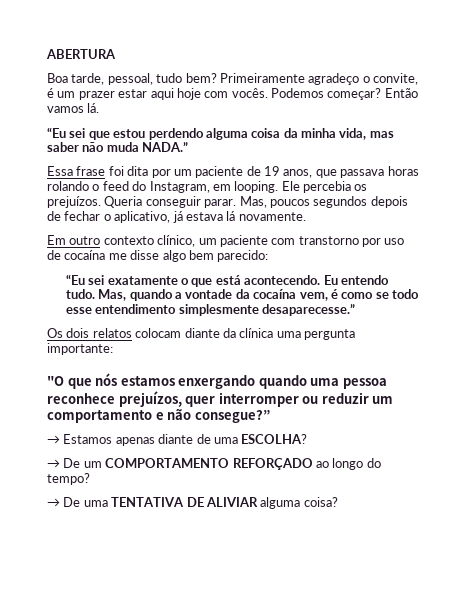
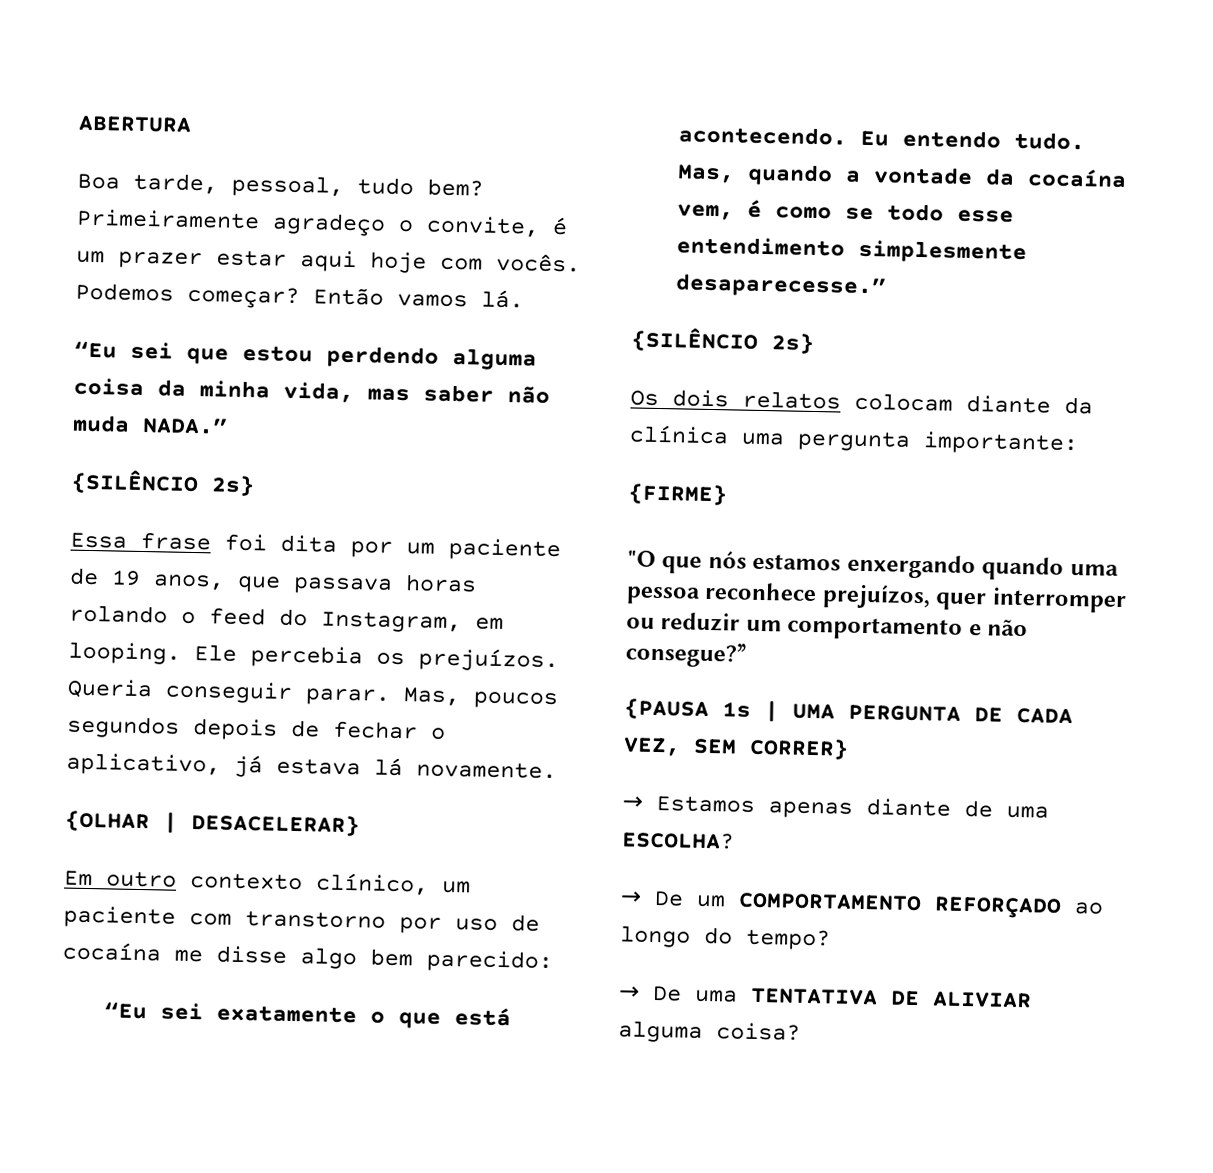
(189, 147) none -> [71,468,255,497] // {SILÊNCIO 2s}
(306, 216) none -> [65,810,360,837] // {OLHAR | DESACELERAR}
(356, 310) none -> [631,326,814,354] // {SILÊNCIO 2s}
(113, 349) none -> [628,483,727,506] // {FIRME}
(270, 416) none -> [624,698,1073,725] [623,737,849,760] // {PAUSA 1s | UMA PERGUNTA DE CADA VEZ, SEM CORRER}

